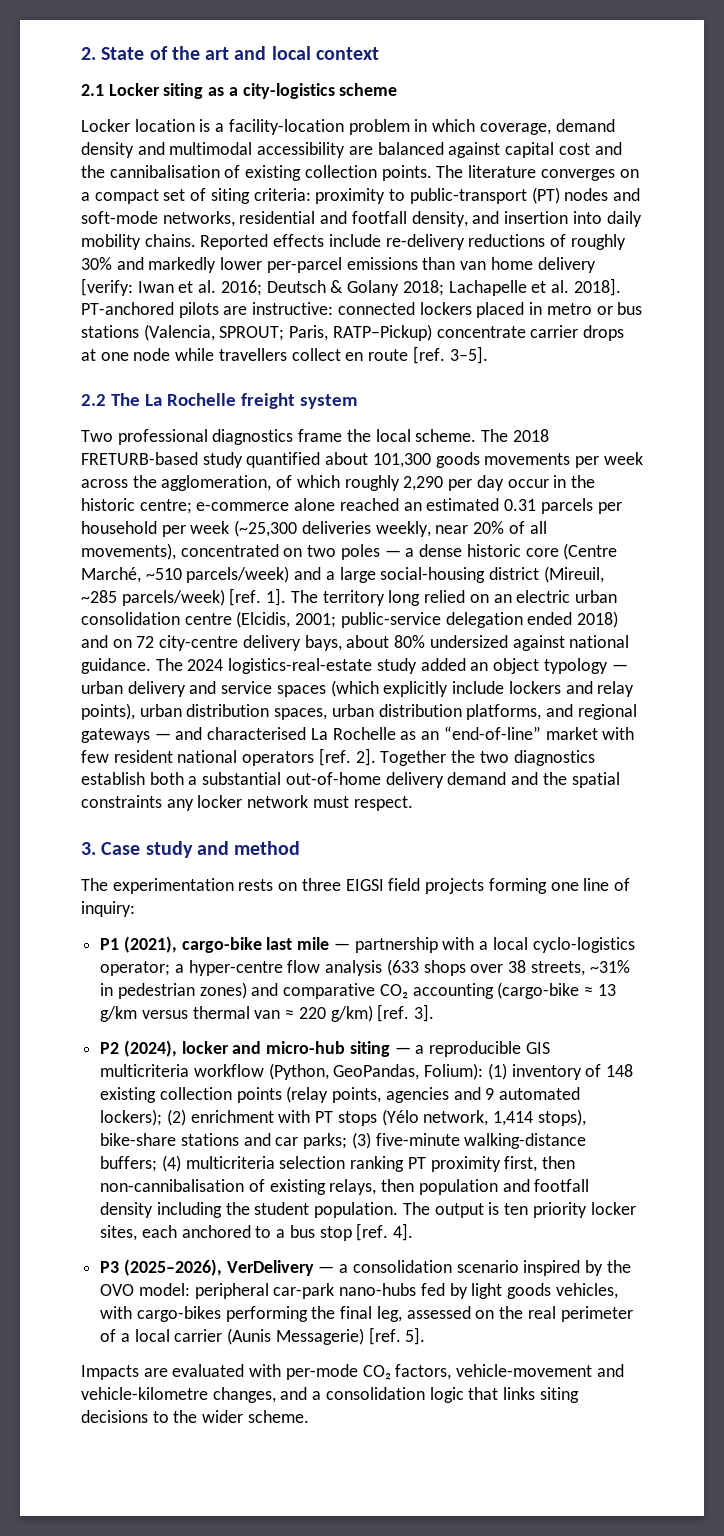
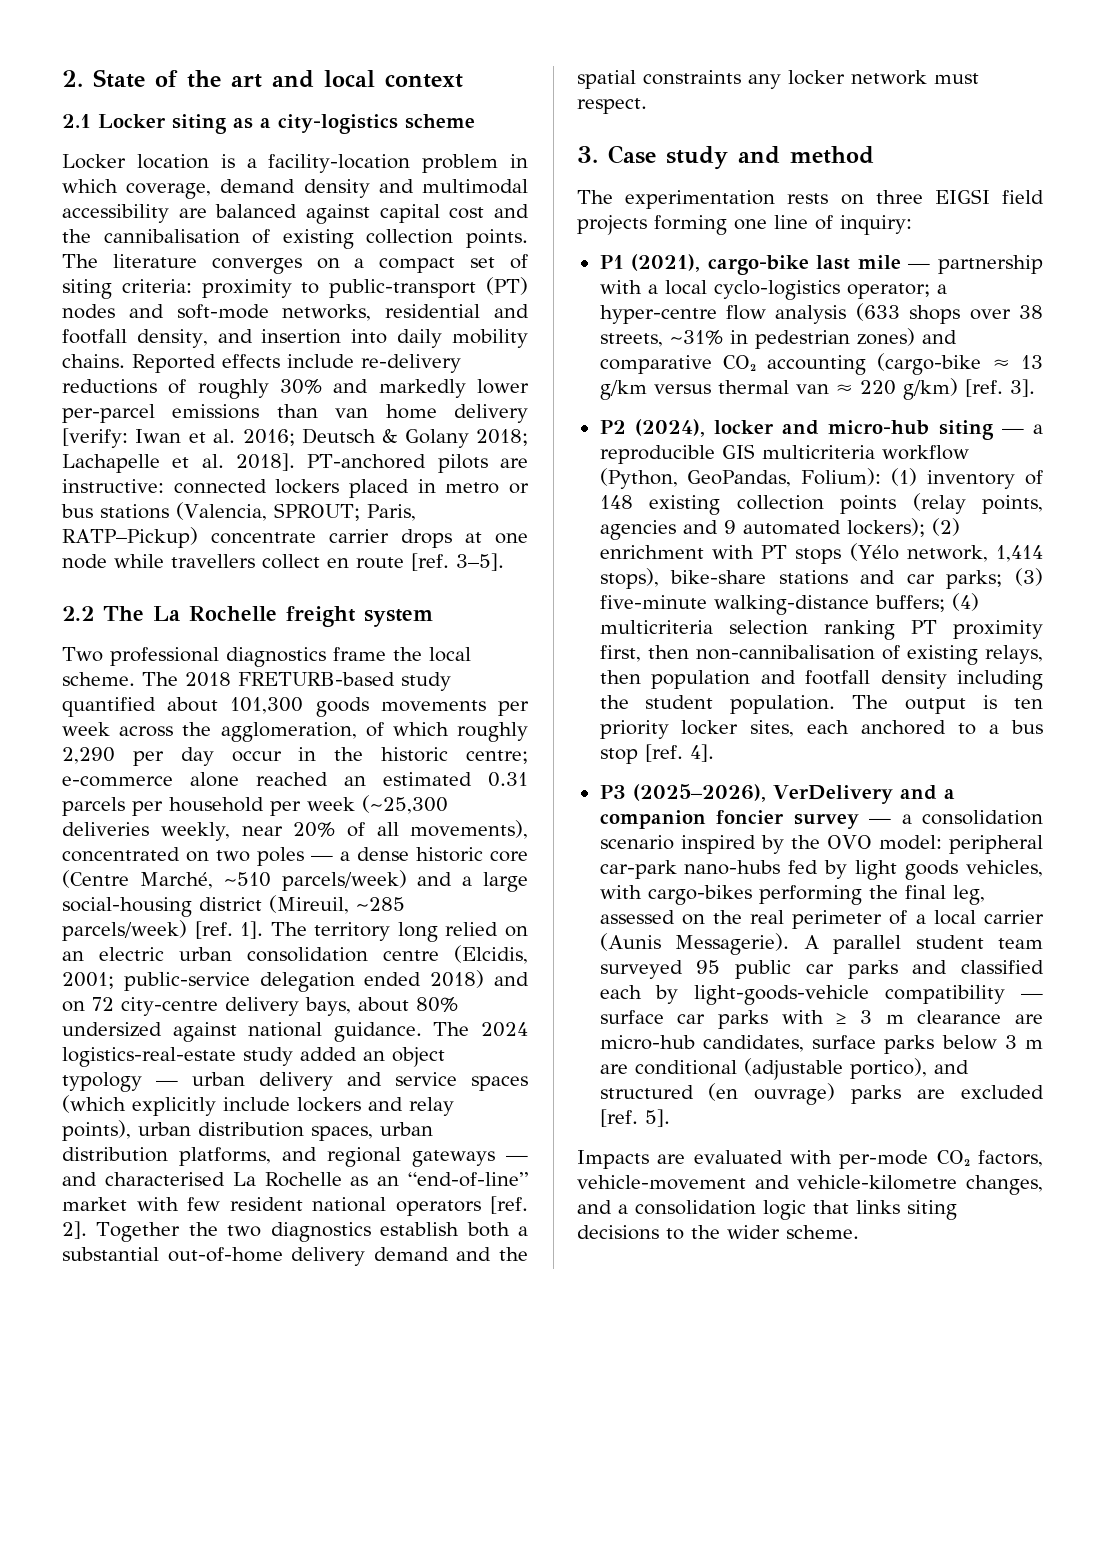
(314, 1268) none -> [899,785,955,800] [599,810,859,829] and a companion foncier survey
[275,1328,364,1345] Messagerie) -> [675,933,1043,955] [599,960,1044,979] [599,985,1043,1005] [599,1010,1043,1029] [599,1035,1043,1054] [599,1058,969,1080] [599,1083,1044,1105] Messagerie). A parallel student team surveyed 95 public car parks and classified each by light-goods-vehicle compatibility — surface car parks with ≥ 3 m clearance are micro-hub candidates, surface parks below 3 m are conditional (adjustable portico), and structured (en ouvrage) parks are excluded

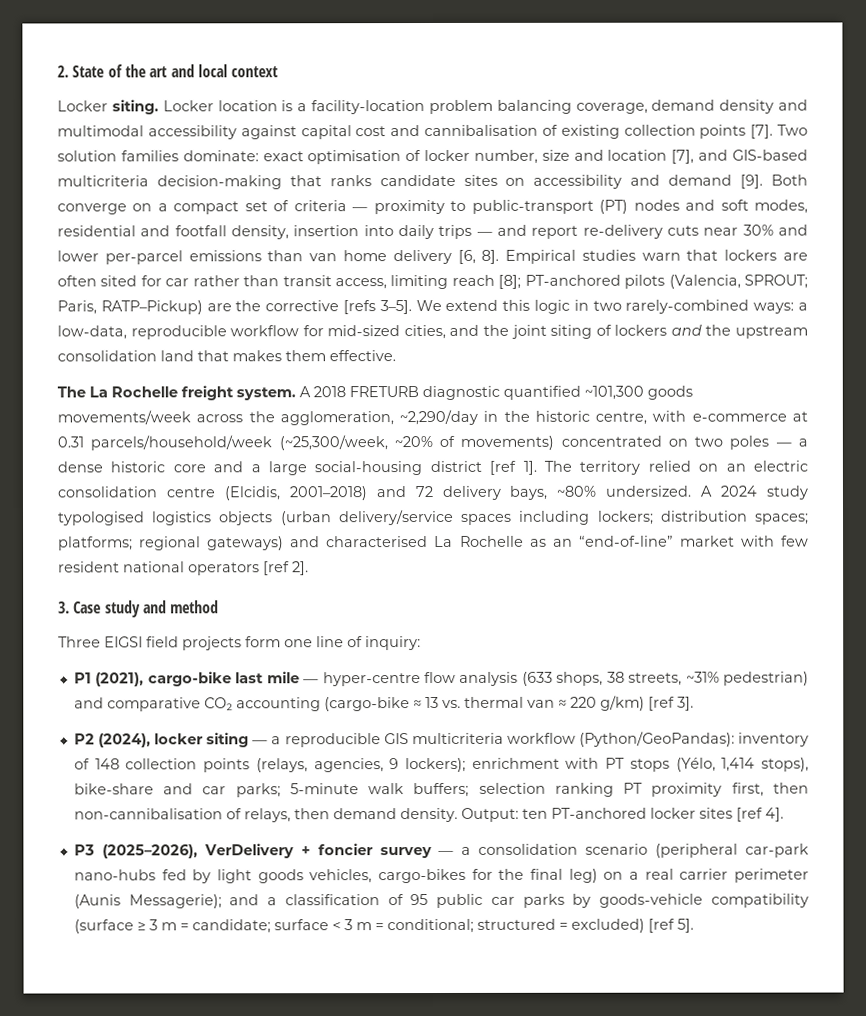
[62,114,475,134] 2.1 Locker siting as a city-logistics scheme // -> [57,99,159,115] Locker siting.
[510,154,528,168] [62,179,118,193] in which -> [496,99,572,114] balancing
[178,204,298,218] are balanced -> (237, 132) none
[62,229,91,243] the -> (421, 131) none
[466,229,528,248] [62,254,302,274] points. The literature converges -> [699,124,808,139] [57,149,808,165] [57,174,808,190] [57,203,127,215] points [7]. Two solution families dominate: exact optimisation of locker number, size and location [7], and GIS-based multicriteria decision-making that ranks candidate sites on accessibility and demand [9]. Both converge
[62,279,192,299] siting criteria: -> [293,200,369,212] criteria —
[176,304,372,321] soft-mode networks, -> [720,199,808,214] soft modes,
[217,329,253,343] and -> (289, 232) none
[452,329,528,348] [62,354,461,373] [62,379,269,399] mobility chains. Reported effects include re-delivery reductions of roughly -> [438,224,739,239] trips — and report re-delivery cuts near
[378,379,466,398] markedly -> (809, 230) none
[62,428,528,448] [62,453,528,473] [62,479,530,498] [61,502,416,521] [62,527,528,548] [62,553,504,571] [62,606,433,627] [62,647,471,667] [62,672,451,691] [62,697,529,717] [62,722,528,742] [62,747,528,766] [62,772,528,787] [62,795,448,816] [62,820,528,841] [verify: Iwan et al. 2016; Deutsch & Golany 2018; Lachapelle et al. 2018]. PT-anchored pilots are instructive: connected lockers placed in metro or bus stations (Valencia, SPROUT; Paris, RATP–Pickup) concentrate carrier drops at one node while travellers collect en route [ref. 3–5]. // 2.2 The La Rochelle freight system // Two professional diagnostics frame the local scheme. The 2018 FRETURB-based study quantified about 101,300 goods movements per week across the agglomeration, of which roughly 2,290 per day occur in the historic centre; e-commerce alone reached an estimated 0.31 parcels per household per week (~25,300 deliveries weekly, near 20% of all movements), -> [457,249,809,264] [57,274,809,290] [57,299,808,315] [57,324,808,340] [57,350,396,362] [57,385,693,401] [57,409,808,426] [57,435,555,451] [6, 8]. Empirical studies warn that lockers are often sited for car rather than transit access, limiting reach [8]; PT-anchored pilots (Valencia, SPROUT; Paris, RATP–Pickup) are the corrective [refs 3–5]. We extend this logic in two rarely-combined ways: a low-data, reproducible workflow for mid-sized cities, and the joint siting of lockers and the upstream consolidation land that makes them effective. // The La Rochelle freight system. A 2018 FRETURB diagnostic quantified ~101,300 goods movements/week across the agglomeration, ~2,290/day in the historic centre, with e-commerce at 0.31 parcels/household/week (~25,300/week, ~20% of movements)
[62,870,407,891] (Centre Marché, ~510 parcels/week) -> (206, 468) none
[269,895,405,914] [62,920,233,941] (Mireuil, ~285 parcels/week) [ref. -> [489,460,517,475] [ref
[397,922,438,942] long -> (641, 467) none
[179,947,232,961] urban -> (808, 466) none
[62,970,529,992] [62,997,458,1016] [62,1022,528,1042] [62,1047,445,1067] [62,1072,528,1092] [62,1095,454,1116] [62,1120,433,1141] [62,1147,528,1167] 2001; public-service delegation ended 2018) and on 72 city-centre delivery bays, about 80% undersized against national guidance. The 2024 logistics-real-estate study added an object typology — urban delivery and service spaces (which explicitly include lockers and relay points), urban distribution spaces, urban distribution platforms, and regional gateways — -> [288,485,808,501] [58,509,809,526] [58,536,285,551] 2001–2018) and 72 delivery bays, ~80% undersized. A 2024 study typologised logistics objects (urban delivery/service spaces including lockers; distribution spaces; platforms; regional gateways)
[490,1196,528,1214] [ref. -> [263,561,290,576] [ref
[96,1222,528,1242] [62,1247,528,1266] [577,70,979,89] [577,98,647,114] Together the two diagnostics establish both a substantial out-of-home delivery demand and the spatial constraints any locker network must respect. -> (309, 568) none
[577,190,923,209] The experimentation rests on three -> [58,636,101,648] Three
[654,215,727,235] forming -> [245,636,281,648] form
[938,255,1043,274] [599,280,947,300] partnership with a local cyclo-logistics operator; a -> (320, 681) none
[909,305,1011,324] shops over -> [556,671,604,686] shops,
[729,328,915,349] in pedestrian zones) -> [723,671,809,686] pedestrian)
[599,380,711,400] g/km versus -> [441,699,461,708] vs.
[964,379,1003,397] [ref. -> [647,696,675,711] [ref
[782,420,930,435] and micro-hub -> (204, 739) none
[599,468,918,489] (Python, GeoPandas, Folium): (1) -> [578,731,735,747] (Python/GeoPandas):
[649,493,1043,515] [599,518,960,540] existing collection points (relay points, agencies and 9 automated lockers); (2) -> [125,757,466,773] collection points (relays, agencies, 9 lockers);
[849,543,988,562] (Yélo network, -> [675,757,716,772] (Yélo,
[778,570,848,585] stations -> (154, 789) none
[1015,568,1043,586] [599,593,979,615] [599,620,713,634] (3) five-minute walking-distance buffers; (4) multicriteria -> [289,782,470,798] 5-minute walk buffers;
[906,645,978,665] existing -> (242, 814) none
[651,670,1043,690] [599,695,1043,714] [599,720,1043,739] [599,744,683,764] population and footfall density including the student population. The output is ten priority locker sites, each anchored to a bus stop [ref. -> [332,807,763,823] demand density. Output: ten PT-anchored locker sites [ref
[899,785,955,800] [599,810,706,829] and a companion -> [300,846,311,856] +
[680,835,1043,854] inspired by the OVO model: peripheral -> [655,843,739,858] (peripheral
[599,885,985,905] [599,910,1044,929] [599,933,1043,955] [599,960,1044,979] [599,985,1043,1005] [599,1010,1043,1029] [599,1035,1043,1054] [599,1058,969,1080] [599,1083,1044,1105] [599,1109,670,1127] [577,1150,1043,1169] [577,1175,1043,1195] [577,1200,957,1220] [577,1225,859,1240] with cargo-bikes performing the final leg, assessed on the real perimeter of a local carrier (Aunis Messagerie). A parallel student team surveyed 95 public car parks and classified each by light-goods-vehicle compatibility — surface car parks with ≥ 3 m clearance are micro-hub candidates, surface parks below 3 m are conditional (adjustable portico), and structured (en ouvrage) parks are excluded [ref. 5]. // Impacts are evaluated with per-mode CO₂ factors, vehicle-movement and vehicle-kilometre changes, and a consolidation logic that links siting decisions to the wider scheme. -> [377,868,809,884] [73,893,809,909] [73,918,694,934] cargo-bikes for the final leg) on a real carrier perimeter (Aunis Messagerie); and a classification of 95 public car parks by goods-vehicle compatibility (surface ≥ 3 m = candidate; surface < 3 m = conditional; structured = excluded) [ref 5].

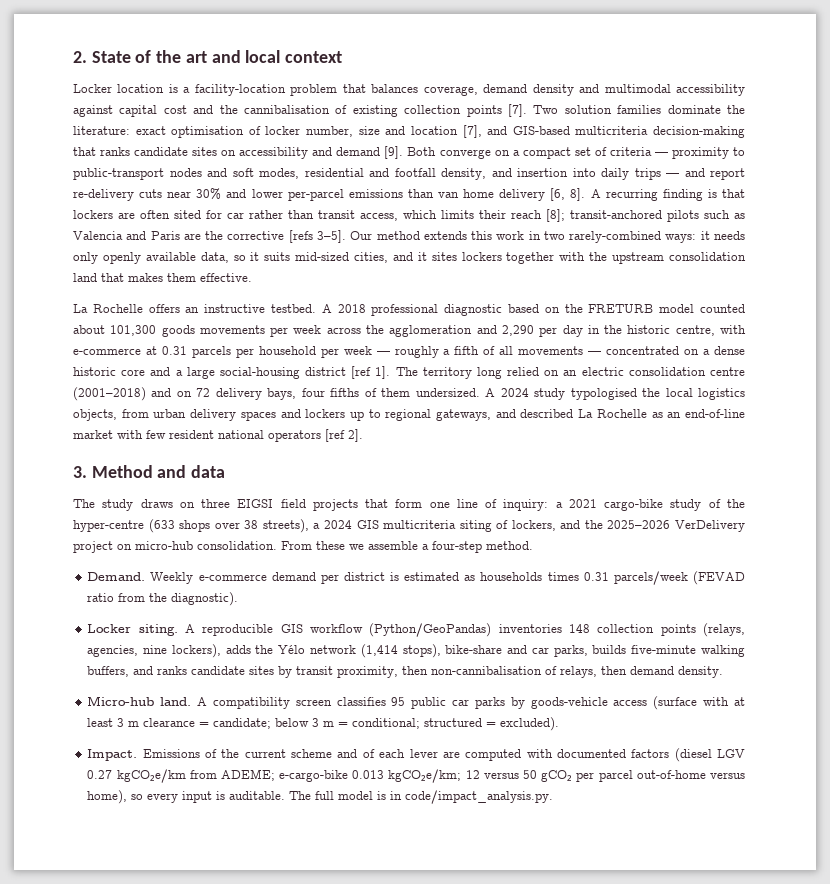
[111,99,214,115] siting. Locker -> (112, 88) none
[496,99,572,114] balancing -> [342,84,419,93] that balances
(421, 131) none -> [219,105,238,114] the
[182,150,259,162] dominate: -> [667,105,745,114] [73,126,130,135] dominate the literature:
[599,199,629,214] (PT) -> (164, 174) none
(289, 232) none -> [491,168,512,177] and
[505,249,681,264] Empirical studies warn -> [590,189,717,201] A recurring finding is
[390,274,809,290] [57,300,203,315] limiting reach [8]; PT-anchored pilots (Valencia, SPROUT; Paris, RATP–Pickup) -> [403,209,745,222] [73,231,180,240] which limits their reach [8]; transit-anchored pilots such as Valencia and Paris
[415,299,808,314] [57,324,702,340] We extend this logic in two rarely-combined ways: a low-data, reproducible workflow for mid-sized cities, and the joint siting of lockers and -> [350,231,745,243] [73,252,586,264] Our method extends this work in two rarely-combined ways: it needs only openly available data, so it suits mid-sized cities, and it sites lockers together with
[57,385,693,401] [57,409,479,426] The La Rochelle freight system. A 2018 FRETURB diagnostic quantified ~101,300 goods movements/week across the agglomeration, ~2,290/day -> [73,304,745,316] [73,325,583,337] La Rochelle offers an instructive testbed. A 2018 professional diagnostic based on the FRETURB model counted about 101,300 goods movements per week across the agglomeration and 2,290 per day
[90,435,792,451] parcels/household/week (~25,300/week, ~20% of movements) concentrated on two poles — -> [191,346,700,358] parcels per household per week — roughly a fifth of all movements — concentrated on
(641, 467) none -> [476,367,502,379] long
[223,485,597,501] (Elcidis, 2001–2018) and 72 delivery bays, ~80% -> [73,387,411,401] (2001–2018) and on 72 delivery bays, four fifths of them
[152,509,809,526] [58,536,429,551] logistics objects (urban delivery/service spaces including lockers; distribution spaces; platforms; regional gateways) and characterised -> [642,388,746,400] [73,409,574,421] the local logistics objects, from urban delivery spaces and lockers up to regional gateways, and described
[578,535,674,547] “end-of-line” -> [685,409,745,418] end-of-line
[73,600,220,618] [58,636,101,648] Case study and method // Three -> [91,465,226,478] [73,499,231,511] Method and data // The study draws on three
(242, 643) none -> [365,499,389,508] that
[73,671,809,687] [73,695,694,712] [73,731,809,748] [73,758,90,770] // P1 (2021), cargo-bike last mile — hyper-centre flow analysis (633 shops, 38 streets, ~31% pedestrian) and comparative CO₂ accounting (cargo-bike ≈ 13 vs. thermal van ≈ 220 g/km) [ref 3]. // P2 (2024), locker siting — a reproducible GIS multicriteria workflow (Python/GeoPandas): inventory of -> [555,499,745,511] [73,519,745,533] [73,541,533,553] [87,571,746,585] [87,592,239,606] [87,623,562,637] a 2021 cargo-bike study of the hyper-centre (633 shops over 38 streets), a 2024 GIS multicriteria siting of lockers, and the 2025–2026 VerDelivery project on micro-hub consolidation. From these we assemble a four-step method. // Demand. Weekly e-commerce demand per district is estimated as households times 0.31 parcels/week (FEVAD ratio from the diagnostic). // Locker siting. A reproducible GIS workflow (Python/GeoPandas) inventories
[389,757,810,773] [73,782,764,798] 9 lockers); enrichment with PT stops (Yélo, 1,414 stops), bike-share and car parks; 5-minute walk buffers; selection ranking PT proximity first, -> [143,644,746,658] [87,666,399,678] nine lockers), adds the Yélo network (1,414 stops), bike-share and car parks, builds five-minute walking buffers, and ranks candidate sites by transit proximity,
[460,807,784,822] [73,843,809,859] [73,868,809,884] [73,894,404,909] Output: ten PT-anchored locker sites [ref 4]. // P3 (2025–2026), VerDelivery + foncier survey — a consolidation scenario (peripheral car-park nano-hubs fed by light goods vehicles, cargo-bikes for the final leg) on a real carrier perimeter (Aunis Messagerie); and a classification of -> [87,696,386,709] // Micro-hub land. A compatibility screen classifies
[710,893,809,908] [73,919,177,934] compatibility (surface ≥ 3 m -> [613,696,746,710] [87,718,196,727] access (surface with at least 3 m clearance
[273,919,341,931] surface < -> [275,718,310,727] below
[570,918,694,933] excluded) [ref 5]. -> [500,717,560,731] [87,748,745,762] [87,769,745,783] [87,790,554,804] excluded). // Impact. Emissions of the current scheme and of each lever are computed with documented factors (diesel LGV 0.27 kgCO₂e/km from ADEME; e-cargo-bike 0.013 kgCO₂e/km; 12 versus 50 gCO₂ per parcel out-of-home versus home), so every input is auditable. The full model is in code/impact_analysis.py.

